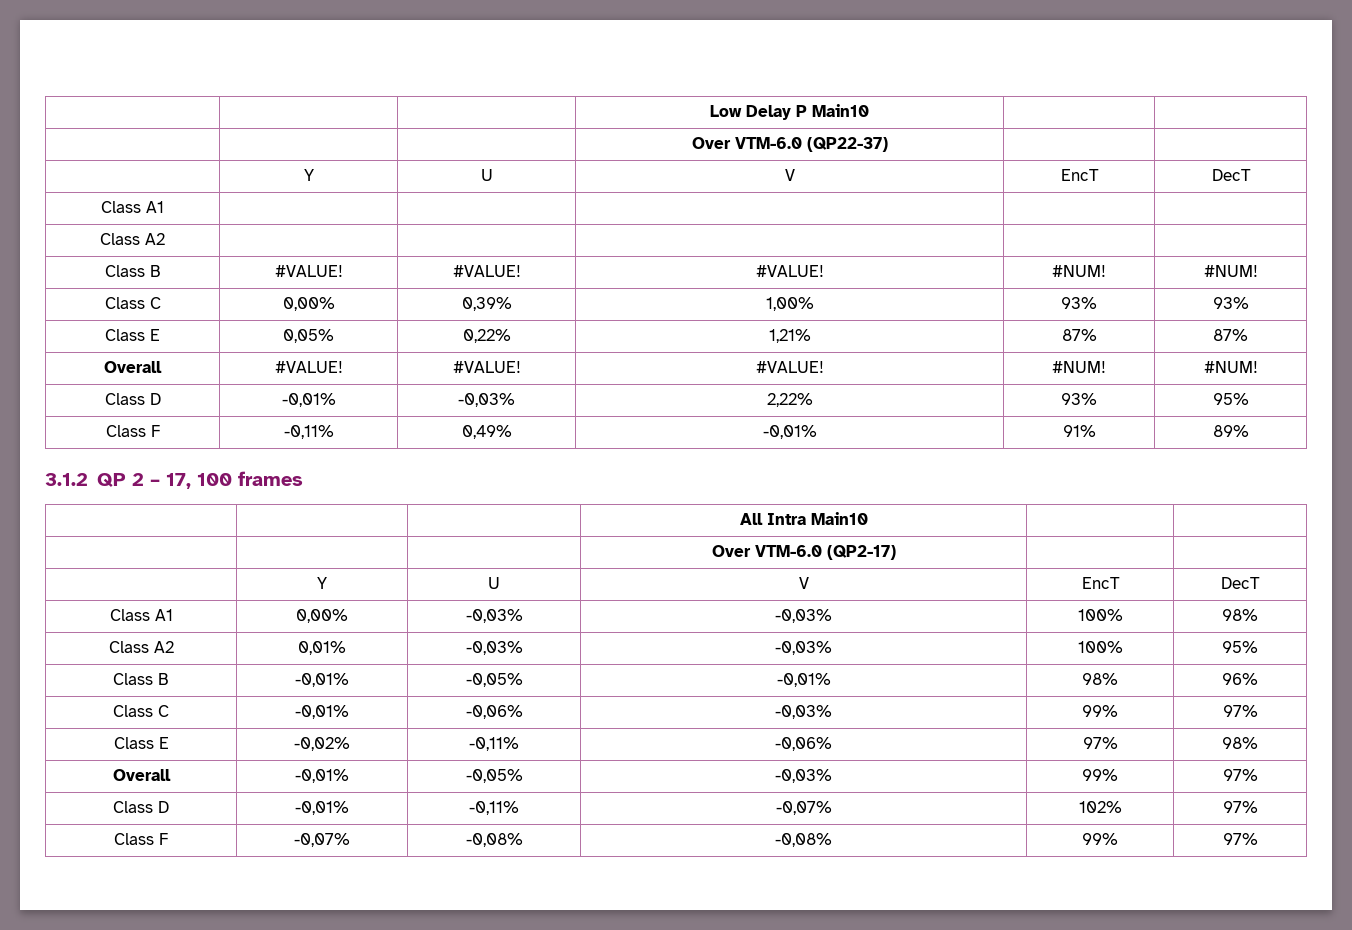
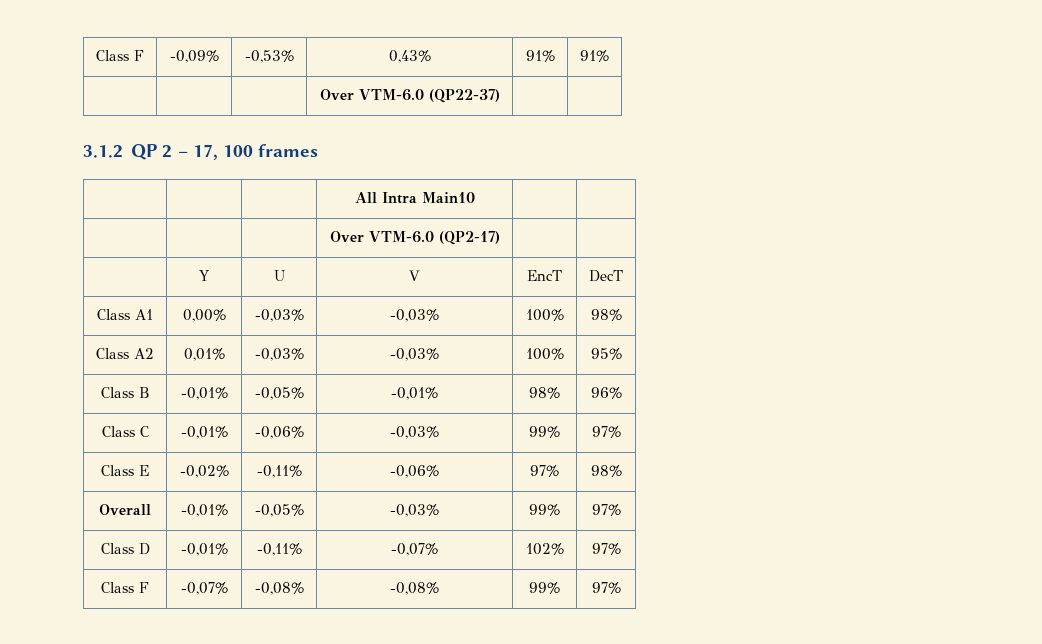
[710,104,869,120] [691,137,888,152] [303,169,314,181] [480,169,493,181] [784,169,795,181] [1060,169,1099,181] [1211,169,1251,181] [101,201,164,213] [100,233,165,245] [104,265,161,277] [274,265,343,277] [452,265,521,277] [755,265,824,277] [1052,265,1106,277] [1203,265,1258,277] [104,297,161,309] [282,297,335,311] [461,297,512,311] [765,297,814,311] [1061,297,1097,309] [1212,297,1249,309] [105,329,160,341] [283,329,334,343] [462,329,511,343] [768,329,811,343] [1061,329,1097,341] [1213,329,1248,341] [104,361,162,373] [274,361,343,373] [452,361,521,373] [755,361,824,373] [1052,361,1106,373] [1203,361,1258,373] [104,393,161,405] [281,393,336,407] [457,393,515,407] [766,393,813,407] [1061,393,1097,405] [1212,393,1249,405] [105,425,160,437] [283,425,334,439] [461,425,512,439] [762,425,817,439] [1062,425,1096,437] [1212,425,1249,437] | | | Low Delay P Main10 | | // | | | Over VTM-6.0 (QP22-37) | | // | Y | U | V | EncT | DecT // Class A1 | | | | | // Class A2 | | | | | // Class B | #VALUE! | #VALUE! | #VALUE! | #NUM! | #NUM! // Class C | 0,00% | 0,39% | 1,00% | 93% | 93% // Class E | 0,05% | 0,22% | 1,21% | 87% | 87% // Overall | #VALUE! | #VALUE! | #VALUE! | #NUM! | #NUM! // Class D | -0,01% | -0,03% | 2,22% | 93% | 95% // Class F | -0,11% | 0,49% | -0,01% | 91% | 89% -> [96,50,144,61] [169,50,219,63] [244,50,294,63] [388,50,431,63] [525,50,555,62] [580,50,609,62] [319,89,500,103] Class F | -0,09% | -0,53% | 0,43% | 91% | 91% // | | | Over VTM-6.0 (QP22-37) | |

